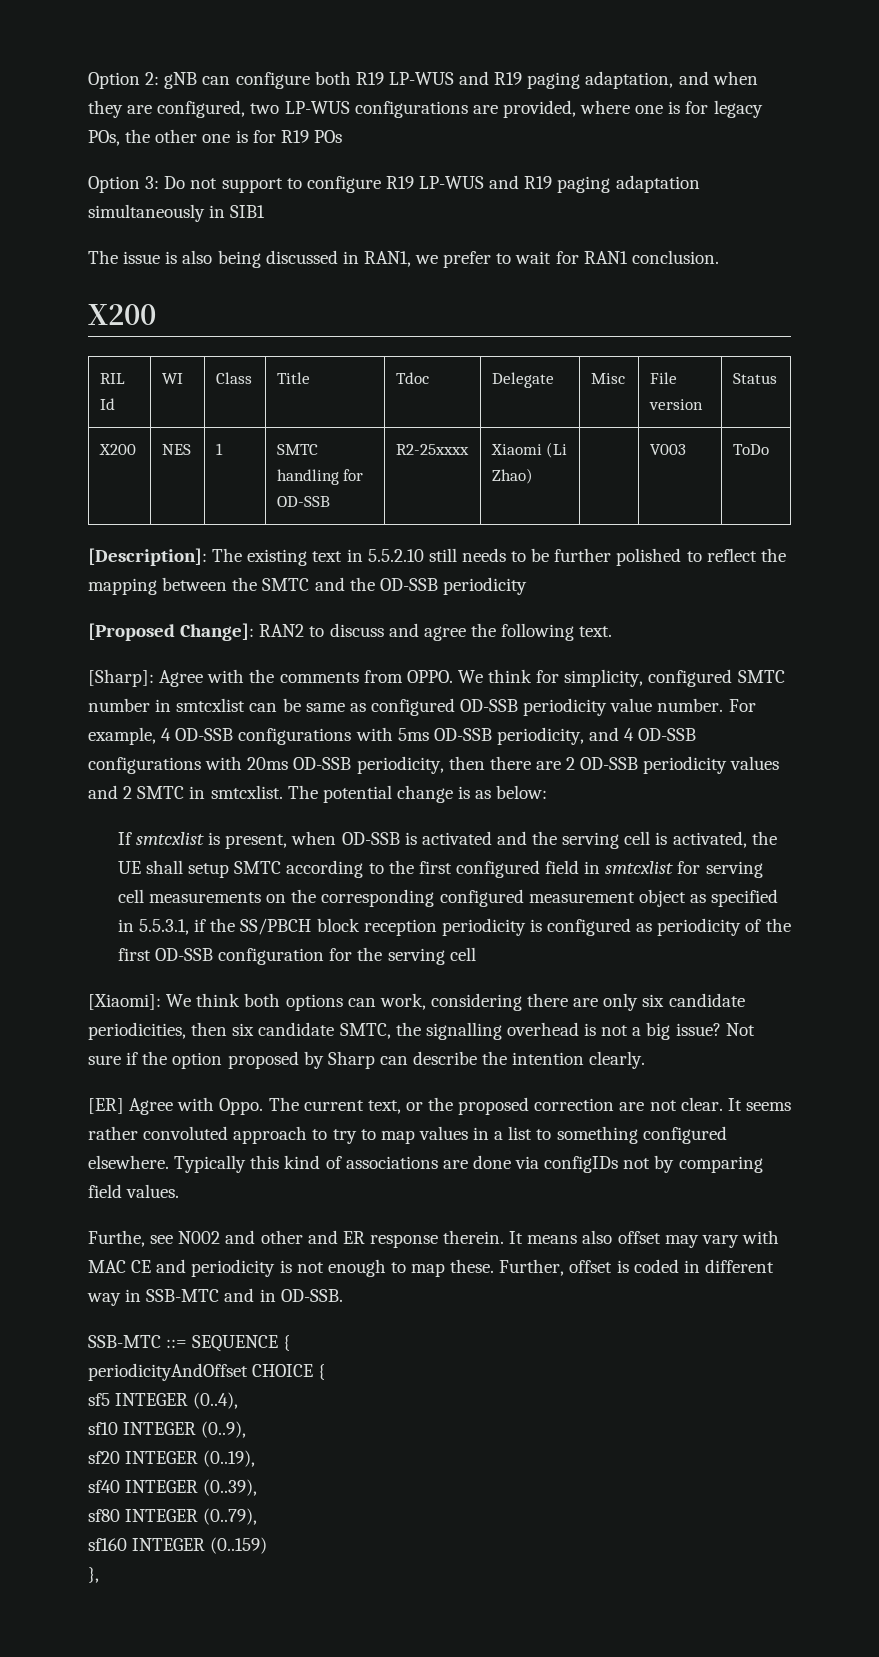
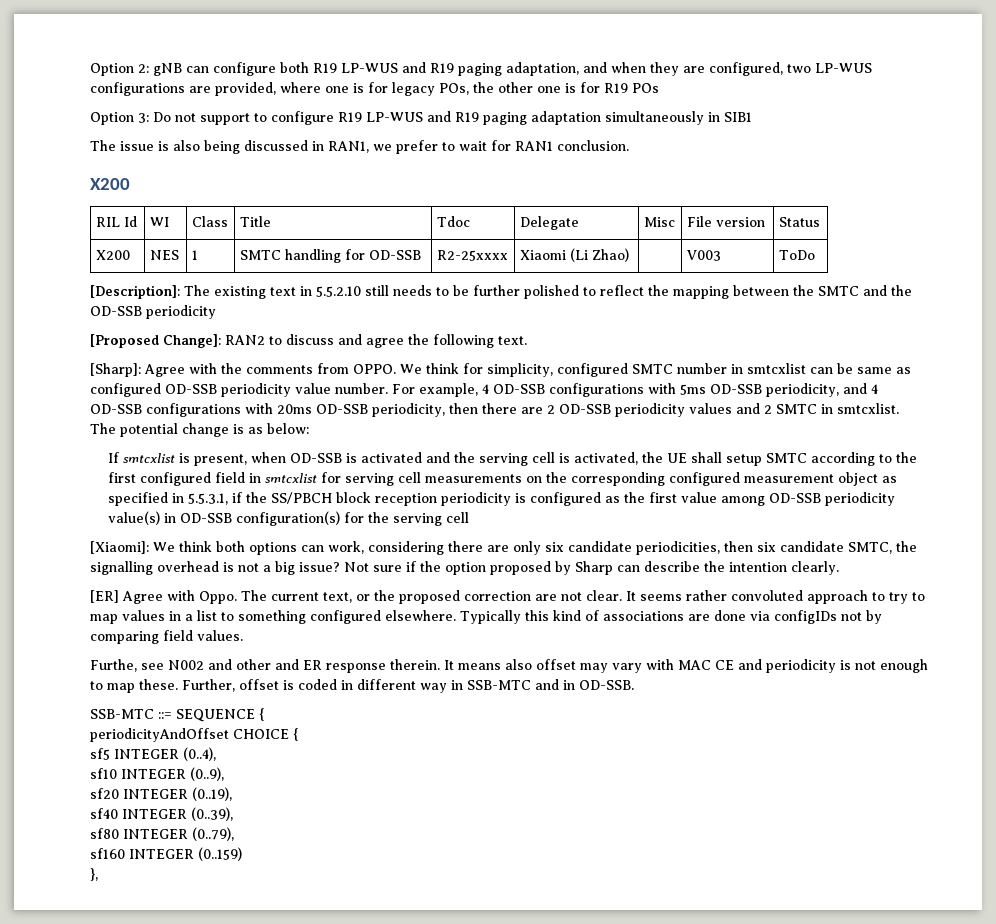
[657,918,791,936] [117,948,325,965] periodicity of the first OD-SSB configuration -> [624,492,896,506] [108,511,341,526] the first value among OD-SSB periodicity value(s) in OD-SSB configuration(s)

